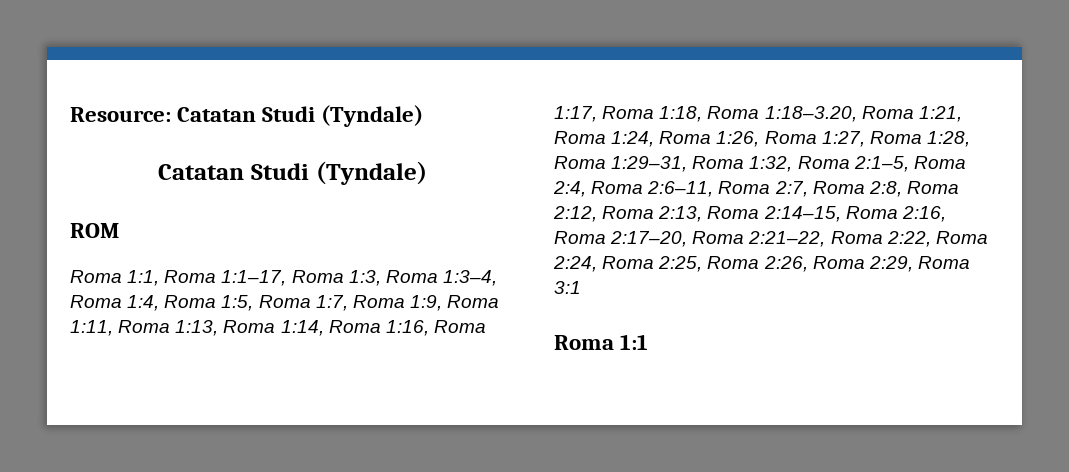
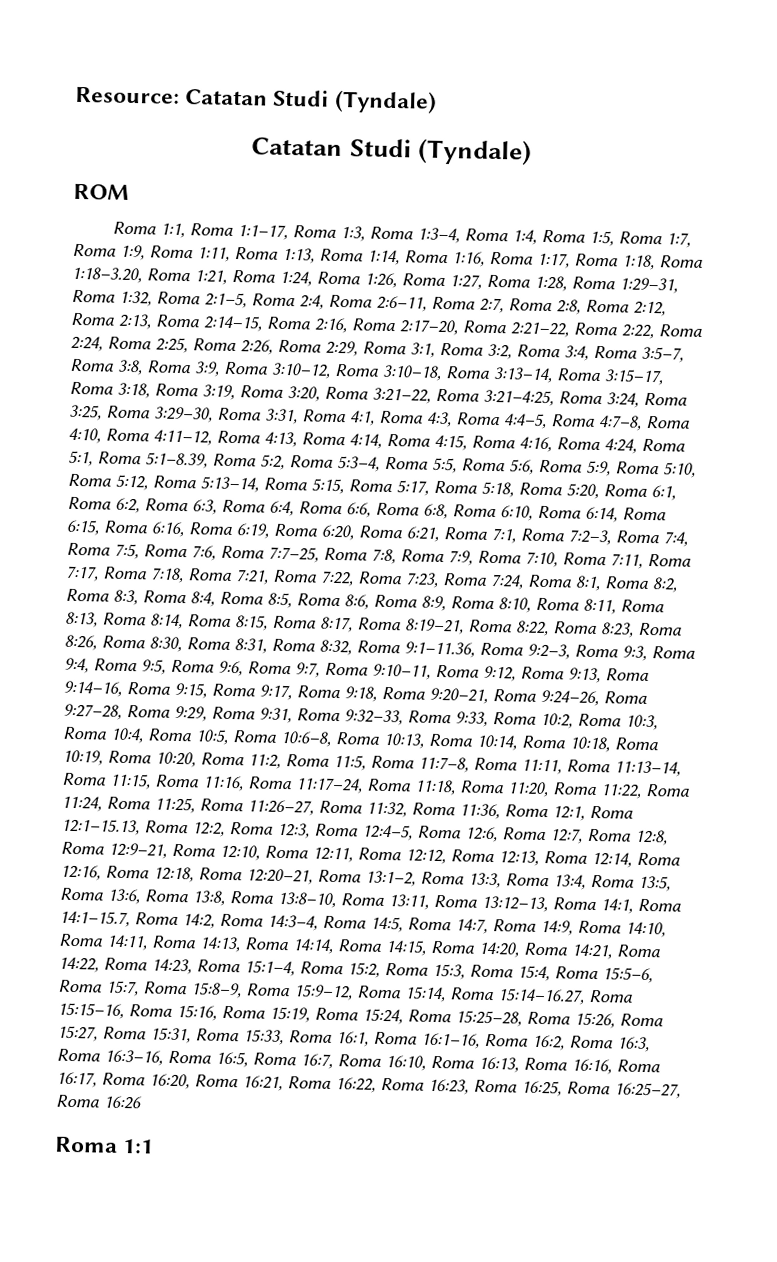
[554,281,581,294] 3:1 -> [410,342,684,363] [69,358,664,386] [69,381,687,408] [68,404,690,431] [68,427,685,454] [68,450,696,478] [67,473,676,501] [67,496,666,523] [66,519,688,547] [66,542,691,569] [65,565,678,593] [65,588,664,615] [65,611,682,638] [64,634,695,661] [64,657,649,684] [63,680,647,707] [63,703,658,731] [62,726,658,753] [62,749,681,777] [61,772,690,799] [61,795,633,821] [61,818,668,846] [60,841,680,868] [60,864,671,892] [59,887,681,914] [59,910,666,938] [58,933,661,960] [58,956,653,984] [58,979,633,1005] [57,1002,663,1029] [57,1025,650,1053] [56,1048,660,1075] [56,1071,681,1099] [55,1094,143,1110] 3:1, Roma 3:2, Roma 3:4, Roma 3:5–7, Roma 3:8, Roma 3:9, Roma 3:10–12, Roma 3:10–18, Roma 3:13–14, Roma 3:15–17, Roma 3:18, Roma 3:19, Roma 3:20, Roma 3:21–22, Roma 3:21–4:25, Roma 3:24, Roma 3:25, Roma 3:29–30, Roma 3:31, Roma 4:1, Roma 4:3, Roma 4:4–5, Roma 4:7–8, Roma 4:10, Roma 4:11–12, Roma 4:13, Roma 4:14, Roma 4:15, Roma 4:16, Roma 4:24, Roma 5:1, Roma 5:1–8.39, Roma 5:2, Roma 5:3–4, Roma 5:5, Roma 5:6, Roma 5:9, Roma 5:10, Roma 5:12, Roma 5:13–14, Roma 5:15, Roma 5:17, Roma 5:18, Roma 5:20, Roma 6:1, Roma 6:2, Roma 6:3, Roma 6:4, Roma 6:6, Roma 6:8, Roma 6:10, Roma 6:14, Roma 6:15, Roma 6:16, Roma 6:19, Roma 6:20, Roma 6:21, Roma 7:1, Roma 7:2–3, Roma 7:4, Roma 7:5, Roma 7:6, Roma 7:7–25, Roma 7:8, Roma 7:9, Roma 7:10, Roma 7:11, Roma 7:17, Roma 7:18, Roma 7:21, Roma 7:22, Roma 7:23, Roma 7:24, Roma 8:1, Roma 8:2, Roma 8:3, Roma 8:4, Roma 8:5, Roma 8:6, Roma 8:9, Roma 8:10, Roma 8:11, Roma 8:13, Roma 8:14, Roma 8:15, Roma 8:17, Roma 8:19–21, Roma 8:22, Roma 8:23, Roma 8:26, Roma 8:30, Roma 8:31, Roma 8:32, Roma 9:1–11.36, Roma 9:2–3, Roma 9:3, Roma 9:4, Roma 9:5, Roma 9:6, Roma 9:7, Roma 9:10–11, Roma 9:12, Roma 9:13, Roma 9:14–16, Roma 9:15, Roma 9:17, Roma 9:18, Roma 9:20–21, Roma 9:24–26, Roma 9:27–28, Roma 9:29, Roma 9:31, Roma 9:32–33, Roma 9:33, Roma 10:2, Roma 10:3, Roma 10:4, Roma 10:5, Roma 10:6–8, Roma 10:13, Roma 10:14, Roma 10:18, Roma 10:19, Roma 10:20, Roma 11:2, Roma 11:5, Roma 11:7–8, Roma 11:11, Roma 11:13–14, Roma 11:15, Roma 11:16, Roma 11:17–24, Roma 11:18, Roma 11:20, Roma 11:22, Roma 11:24, Roma 11:25, Roma 11:26–27, Roma 11:32, Roma 11:36, Roma 12:1, Roma 12:1–15.13, Roma 12:2, Roma 12:3, Roma 12:4–5, Roma 12:6, Roma 12:7, Roma 12:8, Roma 12:9–21, Roma 12:10, Roma 12:11, Roma 12:12, Roma 12:13, Roma 12:14, Roma 12:16, Roma 12:18, Roma 12:20–21, Roma 13:1–2, Roma 13:3, Roma 13:4, Roma 13:5, Roma 13:6, Roma 13:8, Roma 13:8–10, Roma 13:11, Roma 13:12–13, Roma 14:1, Roma 14:1–15.7, Roma 14:2, Roma 14:3–4, Roma 14:5, Roma 14:7, Roma 14:9, Roma 14:10, Roma 14:11, Roma 14:13, Roma 14:14, Roma 14:15, Roma 14:20, Roma 14:21, Roma 14:22, Roma 14:23, Roma 15:1–4, Roma 15:2, Roma 15:3, Roma 15:4, Roma 15:5–6, Roma 15:7, Roma 15:8–9, Roma 15:9–12, Roma 15:14, Roma 15:14–16.27, Roma 15:15–16, Roma 15:16, Roma 15:19, Roma 15:24, Roma 15:25–28, Roma 15:26, Roma 15:27, Roma 15:31, Roma 15:33, Roma 16:1, Roma 16:1–16, Roma 16:2, Roma 16:3, Roma 16:3–16, Roma 16:5, Roma 16:7, Roma 16:10, Roma 16:13, Roma 16:16, Roma 16:17, Roma 16:20, Roma 16:21, Roma 16:22, Roma 16:23, Roma 16:25, Roma 16:25–27, Roma 16:26

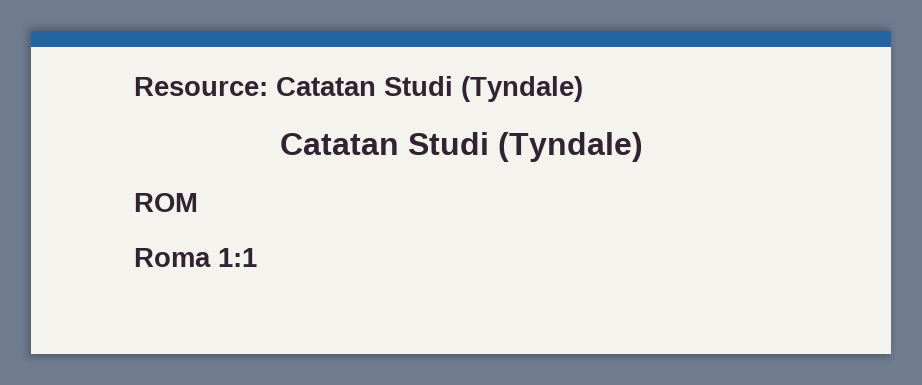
[111,221,691,248] [72,243,703,271] [71,266,678,294] [71,289,666,317] [70,312,702,340] [70,335,684,363] [69,358,664,386] [69,381,687,408] [68,404,690,431] [68,427,685,454] [68,450,696,478] [67,473,676,501] [67,496,666,523] [66,519,688,547] [66,542,691,569] [65,565,678,593] [65,588,664,615] [65,611,682,638] [64,634,695,661] [64,657,649,684] [63,680,647,707] [63,703,658,731] [62,726,658,753] [62,749,681,777] [61,772,690,799] [61,795,633,821] [61,818,668,846] [60,841,680,868] [60,864,671,892] [59,887,681,914] [59,910,666,938] [58,933,661,960] [58,956,653,984] [58,979,633,1005] [57,1002,663,1029] [57,1025,650,1053] [56,1048,660,1075] [56,1071,681,1099] [55,1094,143,1110] // Roma 1:1, Roma 1:1–17, Roma 1:3, Roma 1:3–4, Roma 1:4, Roma 1:5, Roma 1:7, Roma 1:9, Roma 1:11, Roma 1:13, Roma 1:14, Roma 1:16, Roma 1:17, Roma 1:18, Roma 1:18–3.20, Roma 1:21, Roma 1:24, Roma 1:26, Roma 1:27, Roma 1:28, Roma 1:29–31, Roma 1:32, Roma 2:1–5, Roma 2:4, Roma 2:6–11, Roma 2:7, Roma 2:8, Roma 2:12, Roma 2:13, Roma 2:14–15, Roma 2:16, Roma 2:17–20, Roma 2:21–22, Roma 2:22, Roma 2:24, Roma 2:25, Roma 2:26, Roma 2:29, Roma 3:1, Roma 3:2, Roma 3:4, Roma 3:5–7, Roma 3:8, Roma 3:9, Roma 3:10–12, Roma 3:10–18, Roma 3:13–14, Roma 3:15–17, Roma 3:18, Roma 3:19, Roma 3:20, Roma 3:21–22, Roma 3:21–4:25, Roma 3:24, Roma 3:25, Roma 3:29–30, Roma 3:31, Roma 4:1, Roma 4:3, Roma 4:4–5, Roma 4:7–8, Roma 4:10, Roma 4:11–12, Roma 4:13, Roma 4:14, Roma 4:15, Roma 4:16, Roma 4:24, Roma 5:1, Roma 5:1–8.39, Roma 5:2, Roma 5:3–4, Roma 5:5, Roma 5:6, Roma 5:9, Roma 5:10, Roma 5:12, Roma 5:13–14, Roma 5:15, Roma 5:17, Roma 5:18, Roma 5:20, Roma 6:1, Roma 6:2, Roma 6:3, Roma 6:4, Roma 6:6, Roma 6:8, Roma 6:10, Roma 6:14, Roma 6:15, Roma 6:16, Roma 6:19, Roma 6:20, Roma 6:21, Roma 7:1, Roma 7:2–3, Roma 7:4, Roma 7:5, Roma 7:6, Roma 7:7–25, Roma 7:8, Roma 7:9, Roma 7:10, Roma 7:11, Roma 7:17, Roma 7:18, Roma 7:21, Roma 7:22, Roma 7:23, Roma 7:24, Roma 8:1, Roma 8:2, Roma 8:3, Roma 8:4, Roma 8:5, Roma 8:6, Roma 8:9, Roma 8:10, Roma 8:11, Roma 8:13, Roma 8:14, Roma 8:15, Roma 8:17, Roma 8:19–21, Roma 8:22, Roma 8:23, Roma 8:26, Roma 8:30, Roma 8:31, Roma 8:32, Roma 9:1–11.36, Roma 9:2–3, Roma 9:3, Roma 9:4, Roma 9:5, Roma 9:6, Roma 9:7, Roma 9:10–11, Roma 9:12, Roma 9:13, Roma 9:14–16, Roma 9:15, Roma 9:17, Roma 9:18, Roma 9:20–21, Roma 9:24–26, Roma 9:27–28, Roma 9:29, Roma 9:31, Roma 9:32–33, Roma 9:33, Roma 10:2, Roma 10:3, Roma 10:4, Roma 10:5, Roma 10:6–8, Roma 10:13, Roma 10:14, Roma 10:18, Roma 10:19, Roma 10:20, Roma 11:2, Roma 11:5, Roma 11:7–8, Roma 11:11, Roma 11:13–14, Roma 11:15, Roma 11:16, Roma 11:17–24, Roma 11:18, Roma 11:20, Roma 11:22, Roma 11:24, Roma 11:25, Roma 11:26–27, Roma 11:32, Roma 11:36, Roma 12:1, Roma 12:1–15.13, Roma 12:2, Roma 12:3, Roma 12:4–5, Roma 12:6, Roma 12:7, Roma 12:8, Roma 12:9–21, Roma 12:10, Roma 12:11, Roma 12:12, Roma 12:13, Roma 12:14, Roma 12:16, Roma 12:18, Roma 12:20–21, Roma 13:1–2, Roma 13:3, Roma 13:4, Roma 13:5, Roma 13:6, Roma 13:8, Roma 13:8–10, Roma 13:11, Roma 13:12–13, Roma 14:1, Roma 14:1–15.7, Roma 14:2, Roma 14:3–4, Roma 14:5, Roma 14:7, Roma 14:9, Roma 14:10, Roma 14:11, Roma 14:13, Roma 14:14, Roma 14:15, Roma 14:20, Roma 14:21, Roma 14:22, Roma 14:23, Roma 15:1–4, Roma 15:2, Roma 15:3, Roma 15:4, Roma 15:5–6, Roma 15:7, Roma 15:8–9, Roma 15:9–12, Roma 15:14, Roma 15:14–16.27, Roma 15:15–16, Roma 15:16, Roma 15:19, Roma 15:24, Roma 15:25–28, Roma 15:26, Roma 15:27, Roma 15:31, Roma 15:33, Roma 16:1, Roma 16:1–16, Roma 16:2, Roma 16:3, Roma 16:3–16, Roma 16:5, Roma 16:7, Roma 16:10, Roma 16:13, Roma 16:16, Roma 16:17, Roma 16:20, Roma 16:21, Roma 16:22, Roma 16:23, Roma 16:25, Roma 16:25–27, Roma 16:26 -> (198, 202) none

